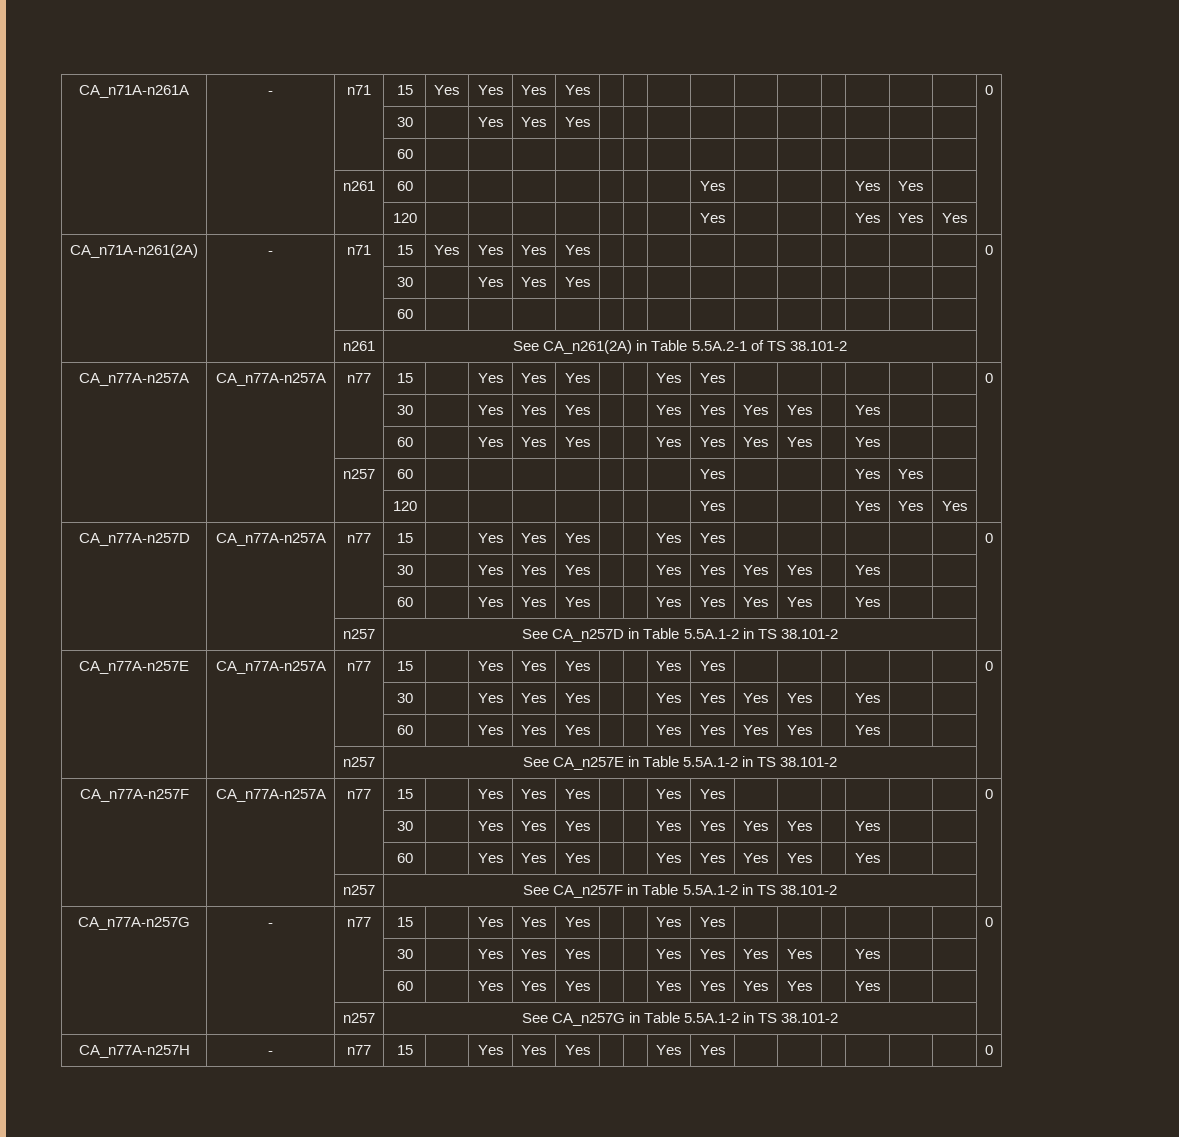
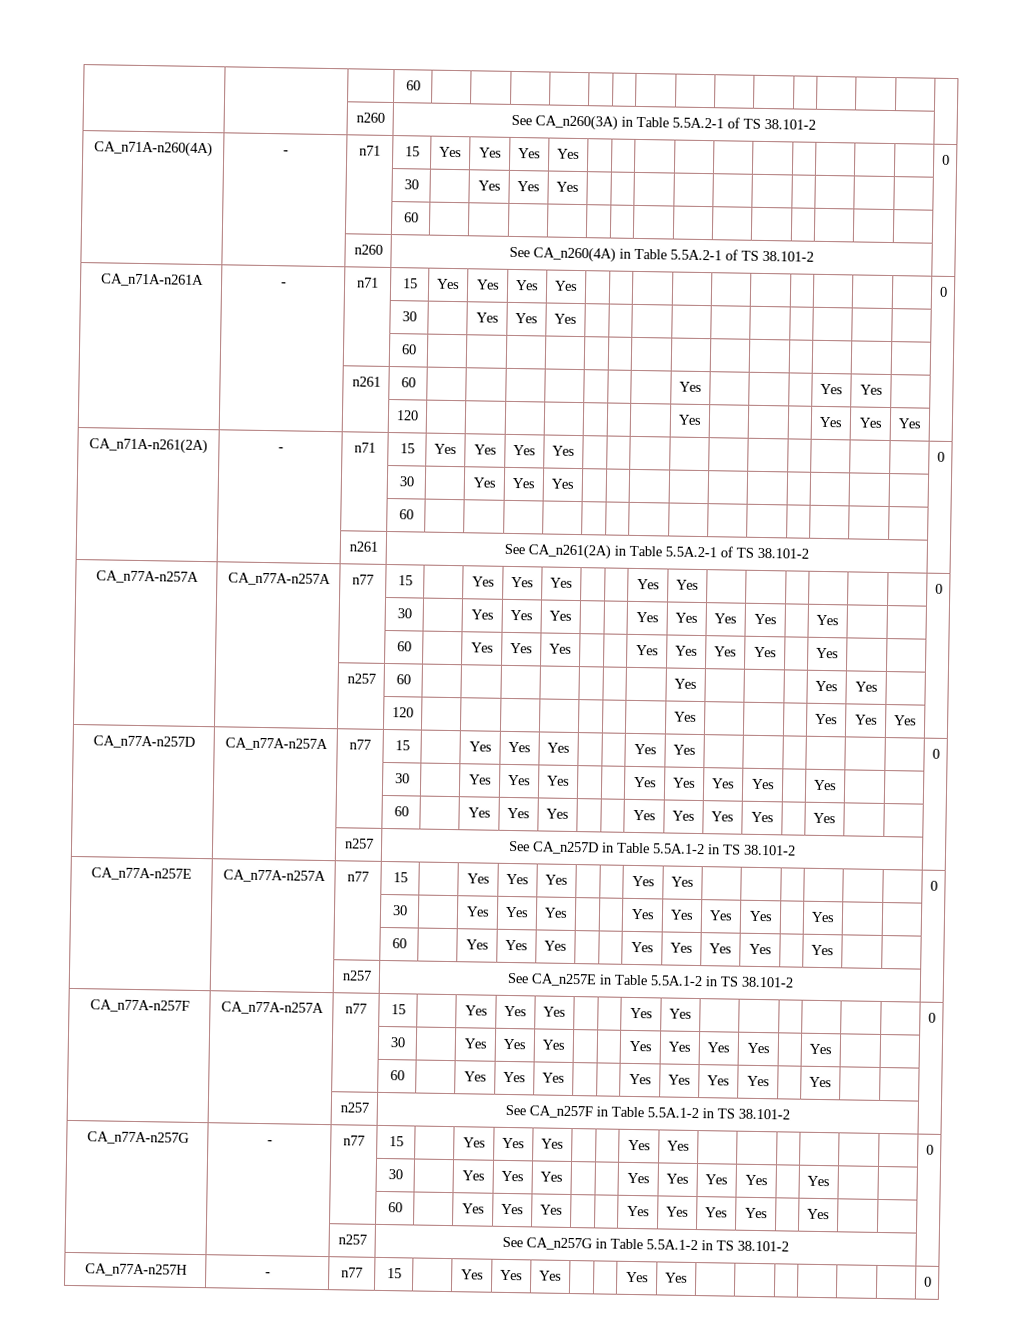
(79, 91) none -> [405,80,421,91] [355,112,385,123] [511,114,816,131] [94,140,213,158] [282,150,289,155] [359,145,381,156] [404,146,420,157] [439,146,462,158] [478,147,502,158] [518,148,541,159] [557,148,580,160] [941,154,950,165] [403,179,419,190] [477,180,501,191] [517,181,540,192] [556,181,579,193] [403,212,419,223] [353,244,383,255] [509,246,814,263] | | | 60 | | | | | | | | | | | | | | | // | | n260 | See CA_n260(3A) in Table 5.5A.2-1 of TS 38.101-2 | // CA_n71A-n260(4A) | - | n71 | 15 | Yes | Yes | Yes | Yes | | | | | | | | | | | 0 // | | | 30 | | Yes | Yes | Yes | | | | | | | | | | | // | | | 60 | | | | | | | | | | | | | | | // | | n260 | See CA_n260(4A) in Table 5.5A.2-1 of TS 38.101-2 | //

